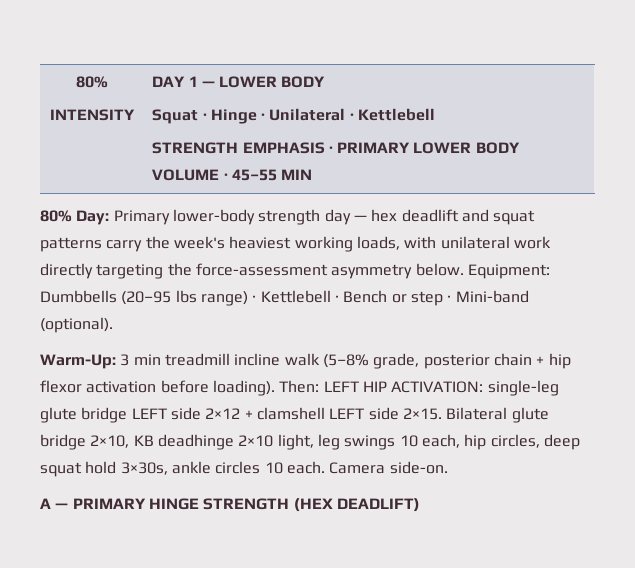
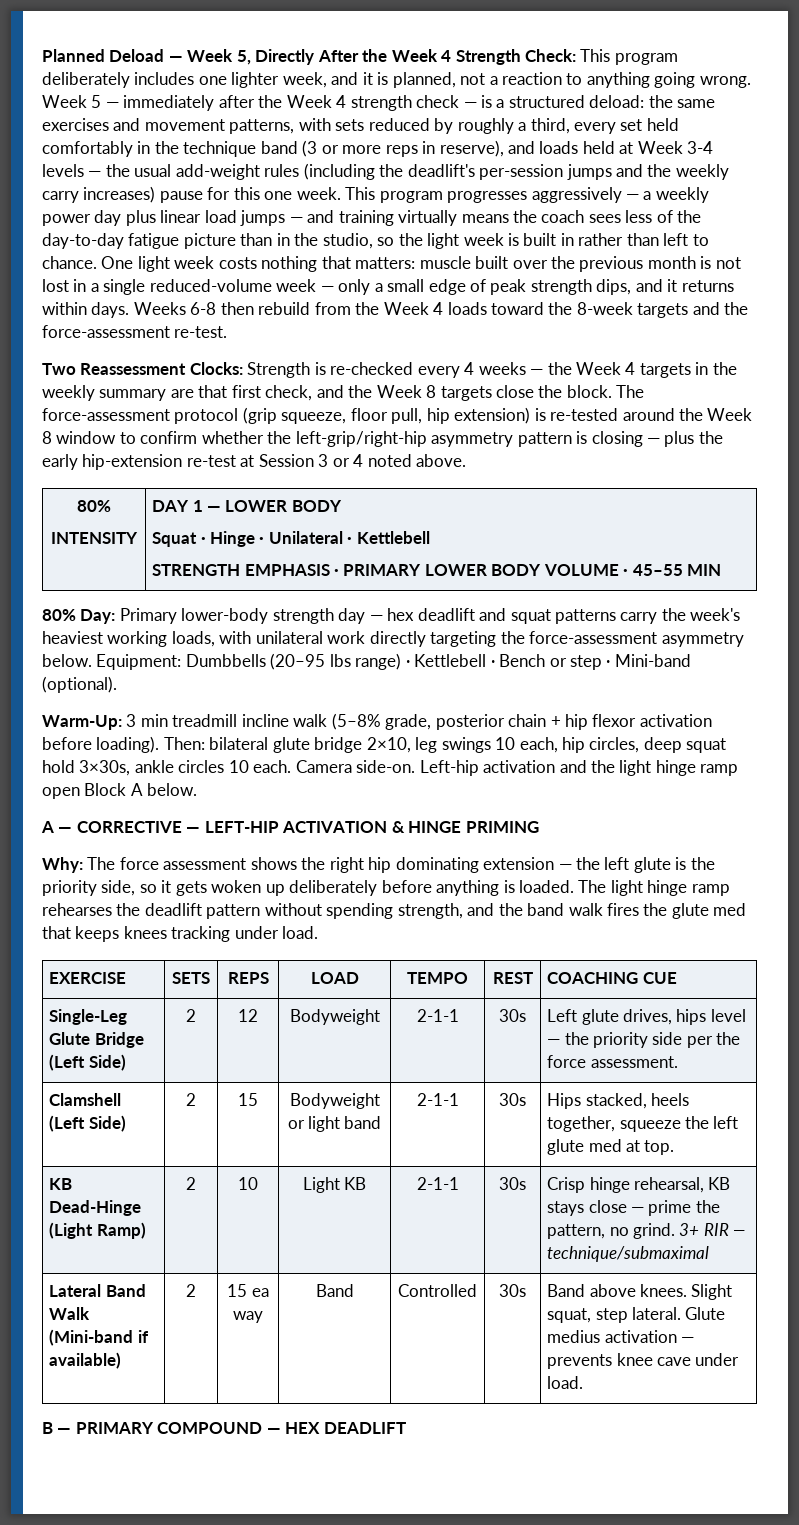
(76, 82) none -> [42,49,678,65] [42,72,751,88] [42,95,716,111] [42,118,679,134] [42,140,714,157] [42,163,729,180] [42,186,709,203] [42,210,702,226] [42,233,709,249] [42,256,741,272] [42,279,734,295] [42,302,749,318] [42,325,228,338] [42,362,737,378] [42,385,645,401] [42,407,753,424] [42,431,723,447] [42,454,467,470] Planned Deload — Week 5, Directly After the Week 4 Strength Check: This program deliberately includes one lighter week, and it is planned, not a reaction to anything going wrong. Week 5 — immediately after the Week 4 strength check — is a structured deload: the same exercises and movement patterns, with sets reduced by roughly a third, every set held comfortably in the technique band (3 or more reps in reserve), and loads held at Week 3-4 levels — the usual add-weight rules (including the deadlift's per-session jumps and the weekly carry increases) pause for this one week. This program progresses aggressively — a weekly power day plus linear load jumps — and training virtually means the coach sees less of the day-to-day fatigue picture than in the studio, so the light week is built in rather than left to chance. One light week costs nothing that matters: muscle built over the previous month is not lost in a single reduced-volume week — only a small edge of peak strength dips, and it returns within days. Weeks 6-8 then rebuild from the Week 4 loads toward the 8-week targets and the force-assessment re-test. // Two Reassessment Clocks: Strength is re-checked every 4 weeks — the Week 4 targets in the weekly summary are that first check, and the Week 8 targets close the block. The force-assessment protocol (grip squeeze, floor pull, hip extension) is re-tested around the Week 8 window to confirm whether the left-grip/right-hip asymmetry pattern is closing — plus the early hip-extension re-test at Session 3 or 4 noted above. //
[323,380,559,396] [40,407,549,423] [40,434,314,450] LEFT HIP ACTIVATION: single-leg glute bridge LEFT side 2×12 + clamshell LEFT side 2×15. Bilateral glute bridge 2×10, KB deadhinge 2×10 light, -> [209,737,411,753] bilateral glute bridge 2×10,
[40,498,420,512] // A — PRIMARY HINGE STRENGTH (HEX DEADLIFT) -> [419,760,739,776] [42,783,198,799] [41,821,539,833] [42,857,715,873] [42,880,730,896] [42,903,747,919] [42,926,319,942] [49,972,127,984] [172,972,210,984] [227,972,269,984] [310,972,359,984] [407,972,468,984] [492,972,533,984] [547,972,677,984] [49,1009,128,1025] [49,1032,144,1048] [49,1054,126,1071] [186,1009,196,1022] [238,1009,258,1022] [289,1009,380,1025] [416,1009,459,1022] [499,1009,526,1022] [547,1009,746,1025] [547,1032,741,1048] [547,1055,678,1068] [49,1093,122,1106] [49,1115,126,1132] [186,1093,196,1106] [238,1093,258,1106] [289,1093,380,1109] [287,1116,382,1132] [416,1093,459,1106] [499,1093,526,1106] [547,1093,690,1109] [547,1116,739,1132] [547,1139,675,1155] [49,1178,73,1190] [49,1200,142,1216] [49,1222,146,1239] [186,1177,196,1190] [238,1177,258,1190] [302,1177,367,1193] [416,1177,459,1190] [499,1177,526,1190] [547,1177,731,1193] [547,1200,720,1216] [547,1223,747,1239] [547,1246,710,1262] [49,1284,146,1297] [49,1307,91,1320] [49,1329,149,1346] [49,1352,122,1369] [186,1284,196,1297] [227,1284,269,1297] [233,1311,263,1323] [315,1284,354,1297] [398,1284,477,1297] [499,1284,526,1297] [547,1284,733,1300] [547,1307,726,1323] [547,1330,695,1343] [547,1353,740,1369] [547,1376,584,1389] [42,1422,406,1434] Left-hip activation and the light hinge ramp open Block A below. // A — CORRECTIVE — LEFT-HIP ACTIVATION & HINGE PRIMING // Why: The force assessment shows the right hip dominating extension — the left glute is the priority side, so it gets woken up deliberately before anything is loaded. The light hinge ramp rehearses the deadlift pattern without spending strength, and the band walk fires the glute med that keeps knees tracking under load. // EXERCISE | SETS | REPS | LOAD | TEMPO | REST | COACHING CUE // Single-Leg Glute Bridge (Left Side) | 2 | 12 | Bodyweight | 2-1-1 | 30s | Left glute drives, hips level — the priority side per the force assessment. // Clamshell (Left Side) | 2 | 15 | Bodyweight or light band | 2-1-1 | 30s | Hips stacked, heels together, squeeze the left glute med at top. // KB Dead-Hinge (Light Ramp) | 2 | 10 | Light KB | 2-1-1 | 30s | Crisp hinge rehearsal, KB stays close — prime the pattern, no grind. 3+ RIR — technique/submaximal // Lateral Band Walk (Mini-band if available) | 2 | 15 ea way | Band | Controlled | 30s | Band above knees. Slight squat, step lateral. Glute medius activation — prevents knee cave under load. // B — PRIMARY COMPOUND — HEX DEADLIFT

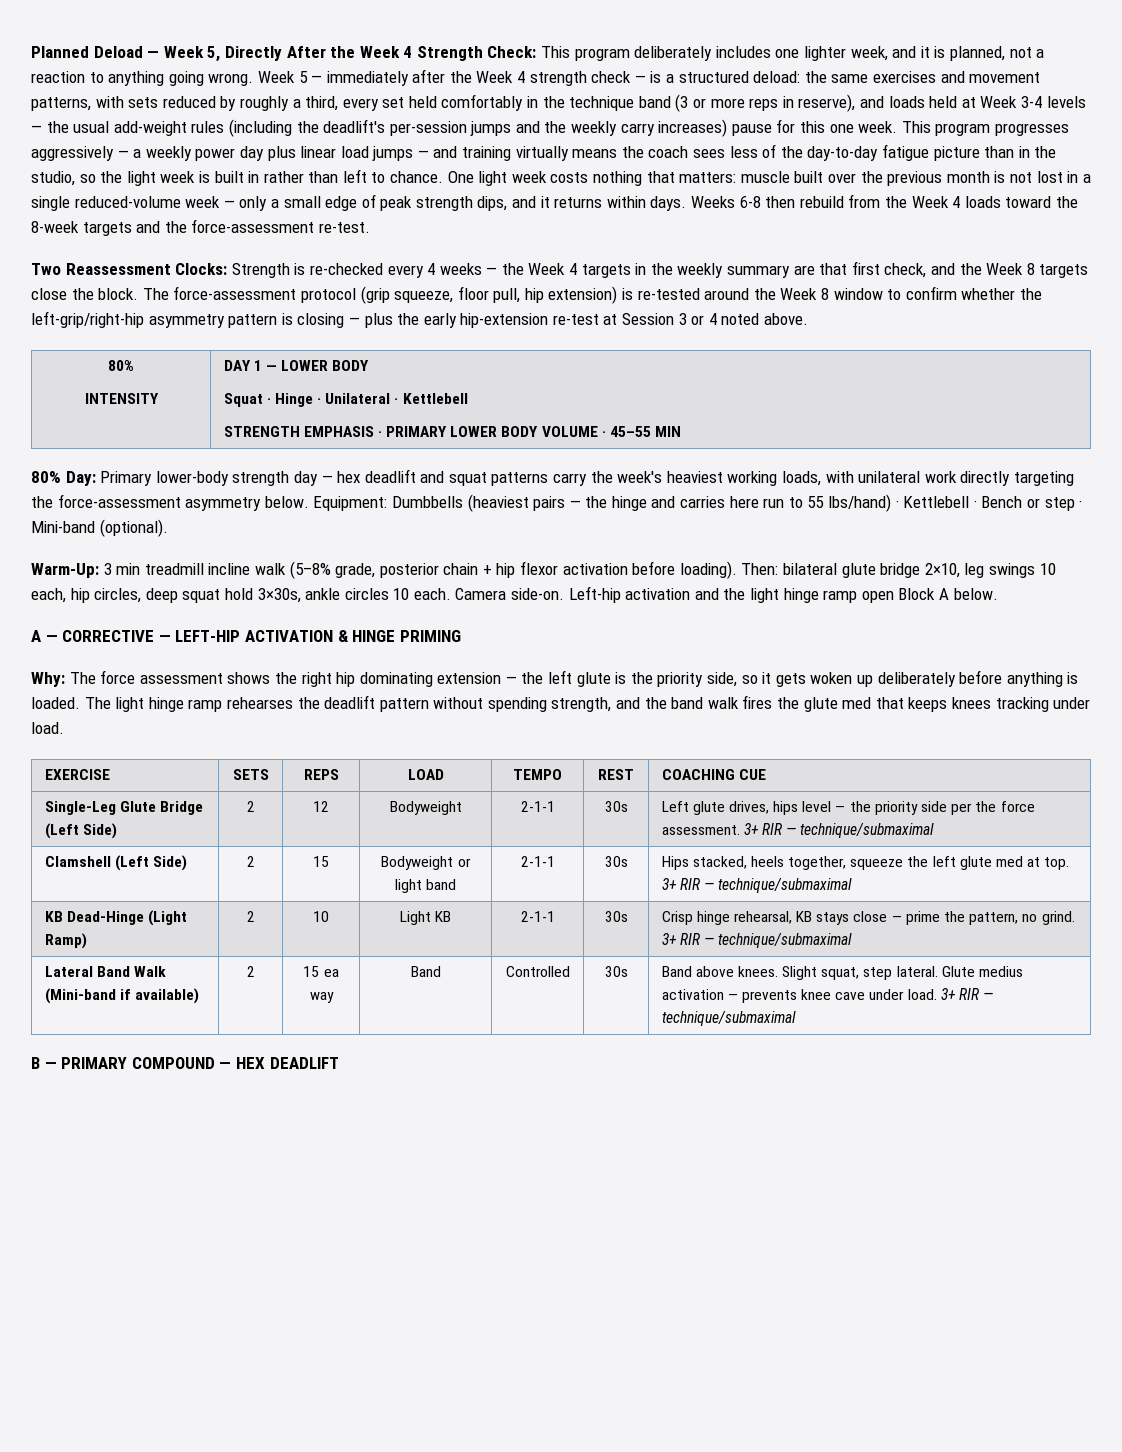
[270,653,402,670] (20–95 lbs range) -> [467,494,892,512] (heaviest pairs — the hinge and carries here run to 55 lbs/hand)
(678, 1062) none -> [743,823,935,838] 3+ RIR — technique/submaximal
(675, 1147) none -> [661,878,853,893] 3+ RIR — technique/submaximal
(584, 1382) none -> [940,988,994,1000] [661,1011,796,1026] 3+ RIR — technique/submaximal

